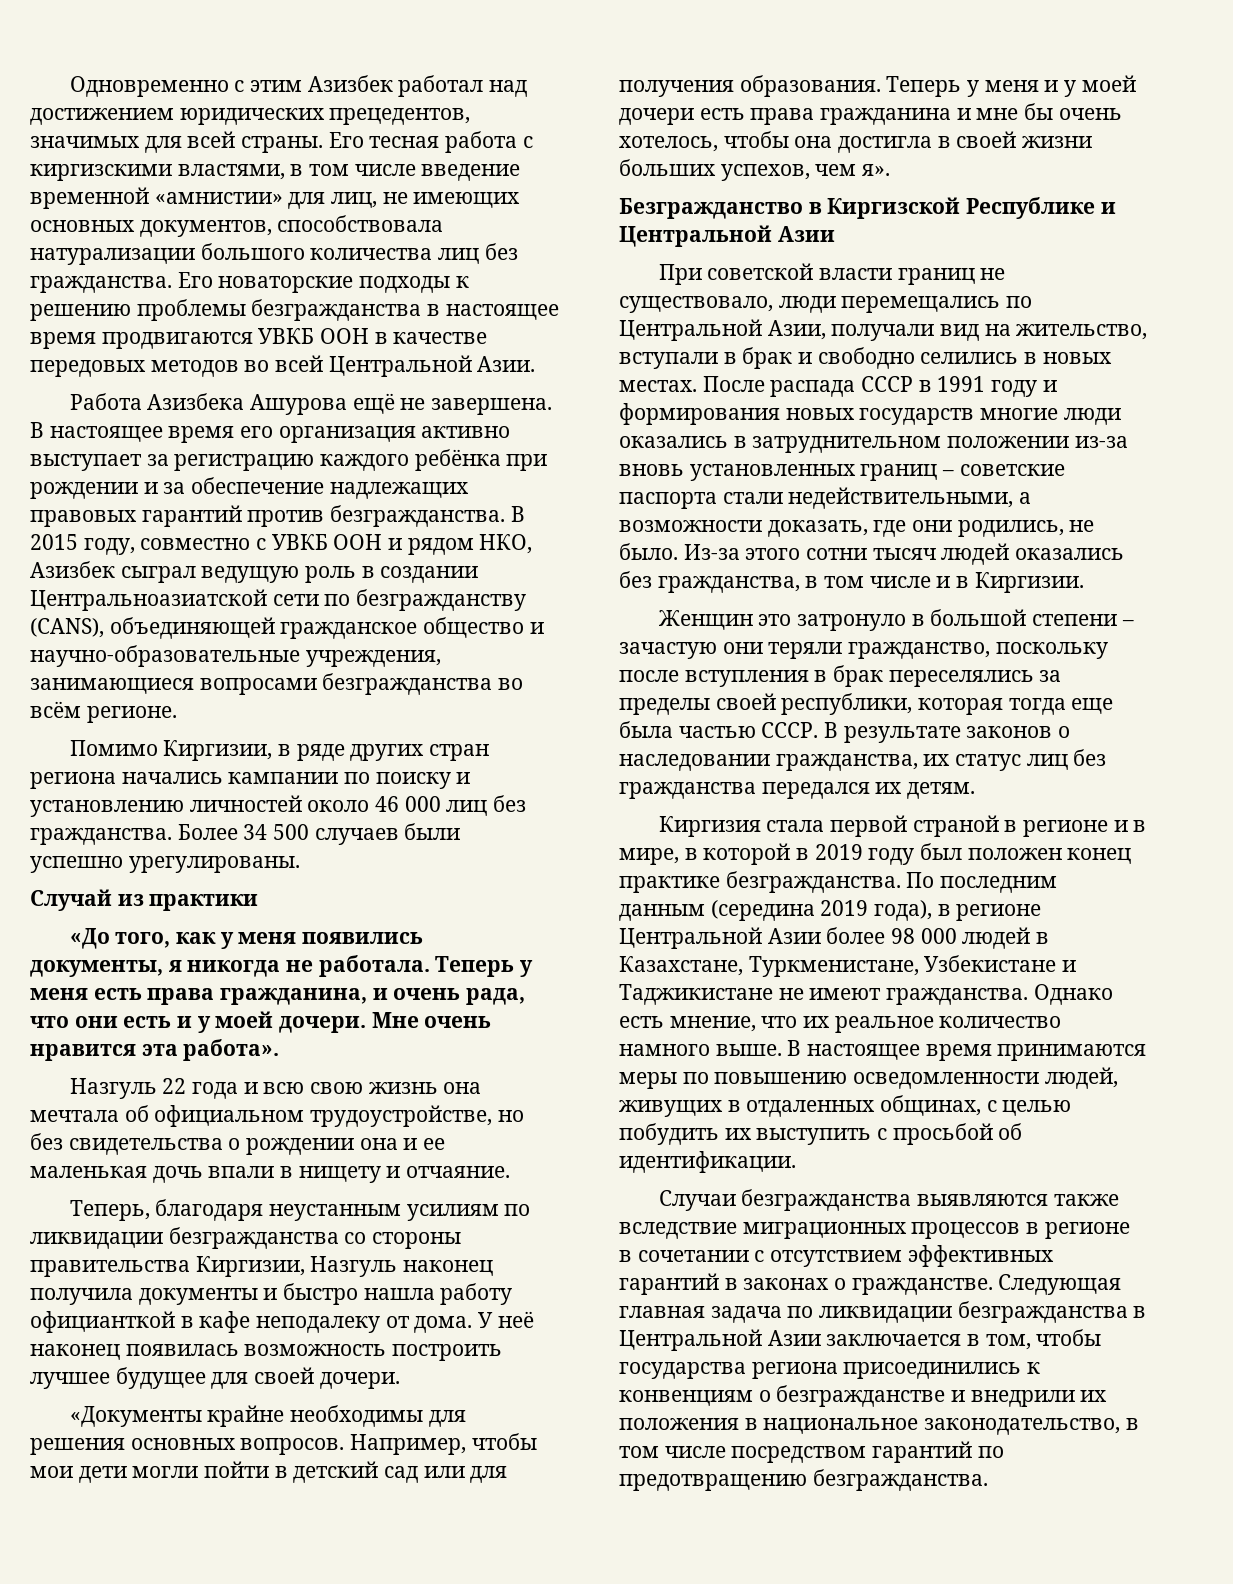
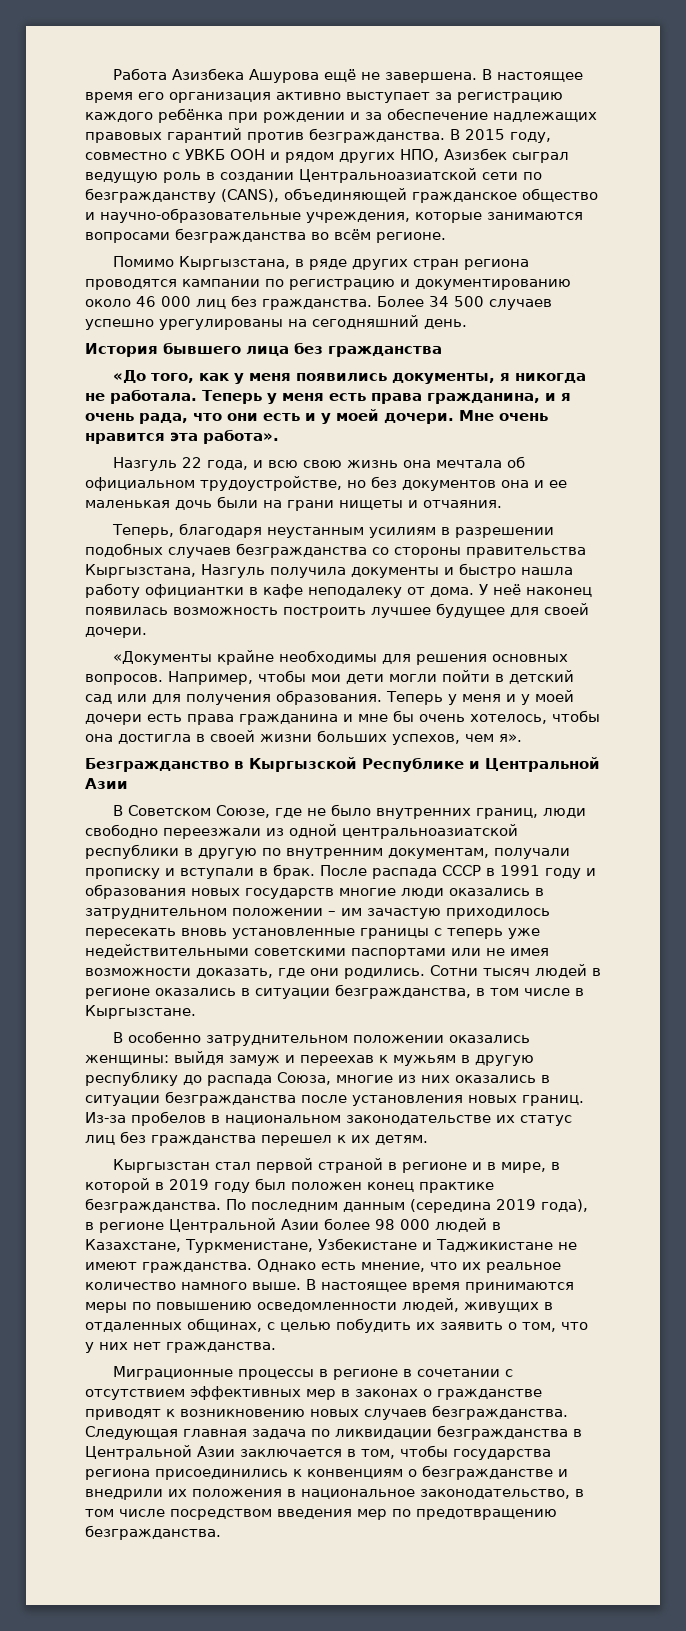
[69,75,528,97] [30,108,471,125] [30,131,533,153] [30,164,521,181] [30,187,521,209] [30,215,444,237] [30,243,518,265] [30,272,469,293] [30,299,559,321] [30,328,488,349] [30,355,536,377] Одновременно с этим Азизбек работал над достижением юридических прецедентов, значимых для всей страны. Его тесная работа с киргизскими властями, в том числе введение временной «амнистии» для лиц, не имеющих основных документов, способствовала натурализации большого количества лиц без гражданства. Его новаторские подходы к решению проблемы безгражданства в настоящее время продвигаются УВКБ ООН в качестве передовых методов во всей Центральной Азии. // -> (112, 74) none
[479,534,533,554] НКО, -> [339,149,439,163] других НПО,
[30,678,194,694] занимающиеся -> [415,212,583,223] которые занимаются
[163,740,273,761] Киргизии, -> [178,256,290,270] Кыргызстана,
[121,772,223,784] начались -> [85,279,177,290] проводятся
[375,772,471,789] [30,795,302,817] поиску и установлению личностей -> [289,279,571,290] регистрацию и документированию
[404,823,461,840] [30,856,300,873] [30,889,259,911] были успешно урегулированы. // Случай из практики -> [85,315,467,330] [85,342,442,357] успешно урегулированы на сегодняшний день. // История бывшего лица без гражданства
(388, 994) none -> [561,393,571,401] я
[192,1082,239,1099] года -> [206,460,248,470] года,
[68,1138,355,1155] свидетельства о рождении -> [402,480,496,491] документов
[208,1166,511,1183] впали в нищету и отчаяние. -> [217,496,502,511] были на грани нищеты и отчаяния.
[504,1204,531,1216] [30,1232,163,1249] по ликвидации -> [440,527,554,538] [85,543,231,558] в разрешении подобных случаев
[195,1256,494,1277] Киргизии, Назгуль наконец -> [85,564,265,578] Кыргызстана, Назгуль
[30,1311,175,1333] официанткой -> [145,584,244,598] официантки
[827,197,961,219] Киргизской -> [249,757,357,772] Кыргызской
[658,263,1006,285] [619,296,1033,313] [619,319,1148,341] [619,347,1112,369] [619,380,697,392] При советской власти границ не существовало, люди перемещались по Центральной Азии, получали вид на жительство, вступали в брак и свободно селились в новых местах. -> [112,804,586,819] [85,824,518,839] [85,844,570,859] [85,864,315,879] В Советском Союзе, где не было внутренних границ, люди свободно переезжали из одной центральноазиатской республики в другую по внутренним документам, получали прописку и вступали в брак.
[619,403,780,425] формирования -> [85,884,186,899] образования
[1074,436,1128,448] [619,464,1065,481] [619,487,1032,509] [619,520,1095,537] [619,543,1125,565] [619,571,1084,593] [658,609,1134,631] [619,642,1108,659] [619,665,1062,687] [619,693,1114,715] [619,721,1071,743] [619,754,918,771] из-за вновь установленных границ – советские паспорта стали недействительными, а возможности доказать, где они родились, не было. Из-за этого сотни тысяч людей оказались без гражданства, в том числе и в Киргизии. // Женщин это затронуло в большой степени – зачастую они теряли гражданство, поскольку после вступления в брак переселялись за пределы своей республики, которая тогда еще была частью СССР. В результате законов о наследовании гражданства, -> [328,908,550,919] [85,928,540,939] [85,944,549,959] [85,964,601,979] [85,984,584,999] [85,1005,196,1019] [112,1031,530,1046] [85,1051,534,1066] [85,1071,550,1086] [85,1091,584,1106] [85,1111,491,1126] – им зачастую приходилось пересекать вновь установленные границы с теперь уже недействительными советскими паспортами или не имея возможности доказать, где они родились. Сотни тысяч людей в регионе оказались в ситуации безгражданства, в том числе в Кыргызстане. // В особенно затруднительном положении оказались женщины: выйдя замуж и переехав к мужьям в другую республику до распада Союза, многие из них оказались в ситуации безгражданства после установления новых границ. Из-за пробелов в национальном законодательстве
[761,782,870,799] передался -> [261,1135,346,1146] перешел к
[658,816,825,837] Киргизия стала -> [112,1159,251,1173] Кыргызстан стал
[756,1123,1023,1145] [619,1151,796,1173] [658,1189,1119,1211] [619,1222,1021,1239] выступить с просьбой об идентификации. // Случаи безгражданства выявляются также вследствие миграционных процессов -> [440,1322,588,1332] [85,1342,276,1353] [112,1366,314,1380] заявить о том, что у них нет гражданства. // Миграционные процессы
[619,1273,719,1295] гарантий -> [306,1389,336,1400] мер
[851,1278,993,1295] гражданстве. -> [437,1389,542,1400] [85,1405,568,1420] гражданстве приводят к возникновению новых случаев безгражданства.
[872,1441,973,1463] гарантий -> [277,1509,387,1520] введения мер

